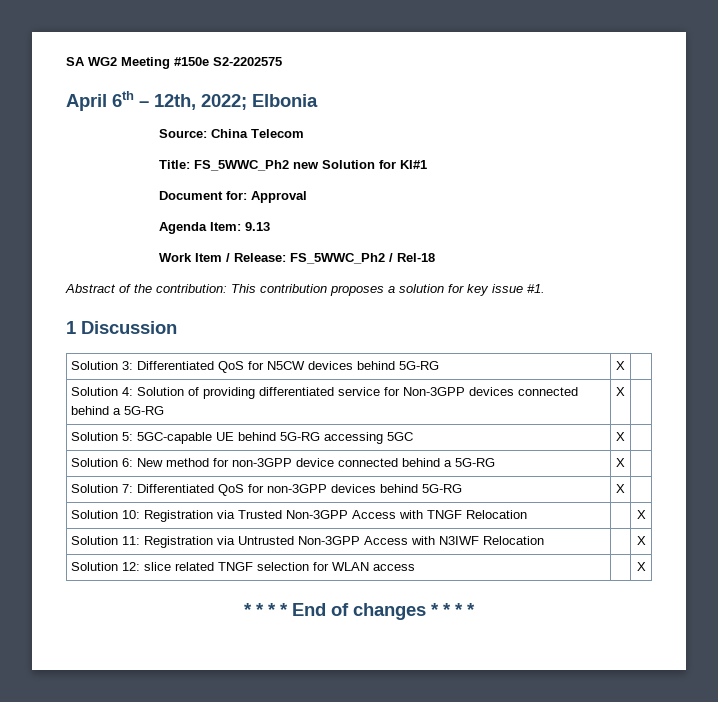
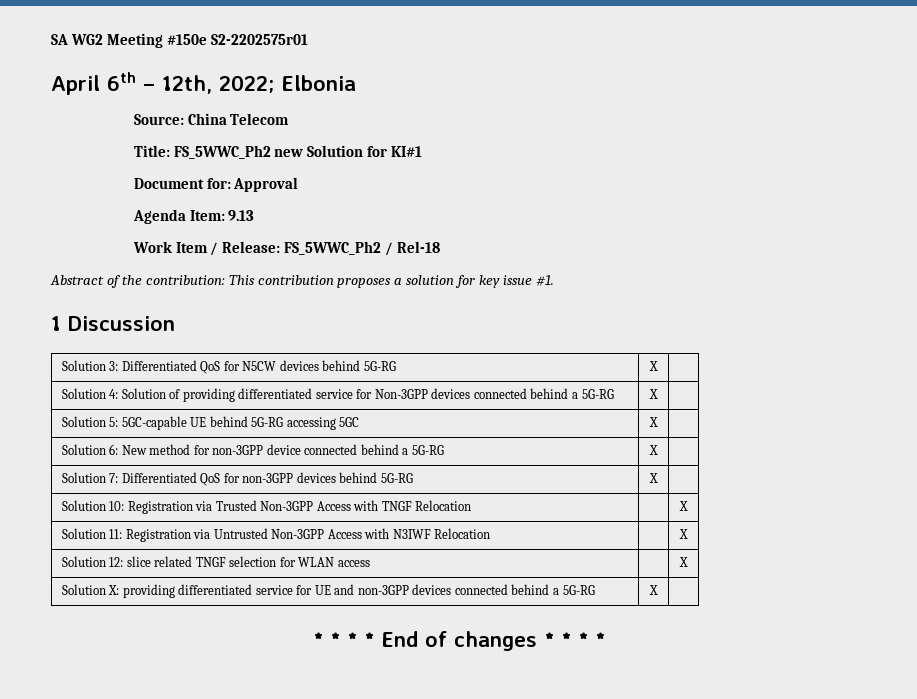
[213,57,282,66] S2-2202575 -> [210,34,308,45] S2-2202575r01
(646, 566) none -> [61,584,595,598] [649,585,658,595] // Solution X: providing differentiated service for UE and non-3GPP devices connected behind a 5G-RG | X |

